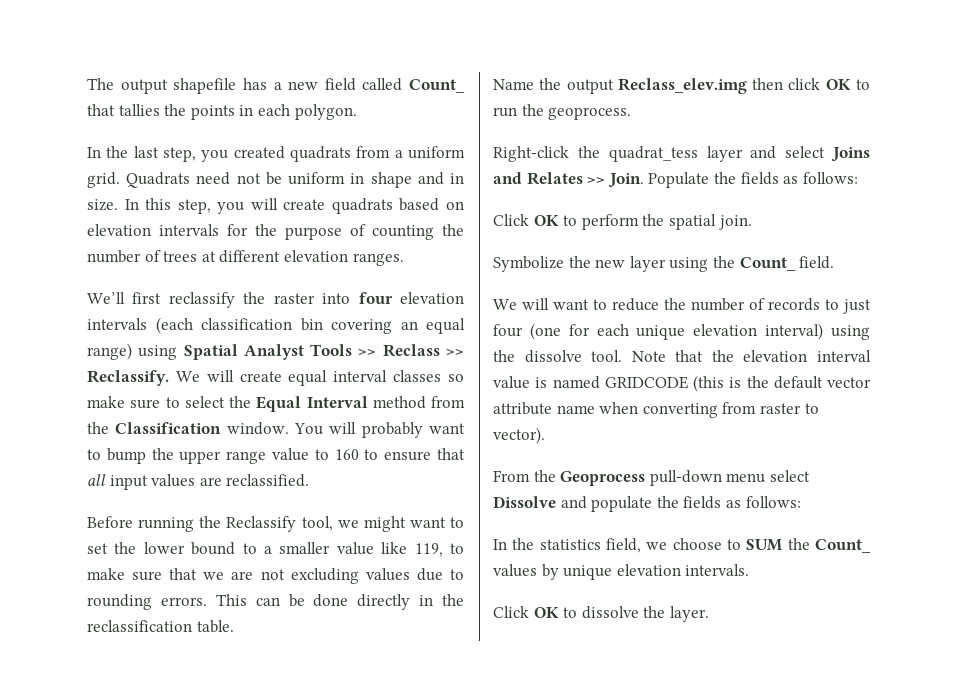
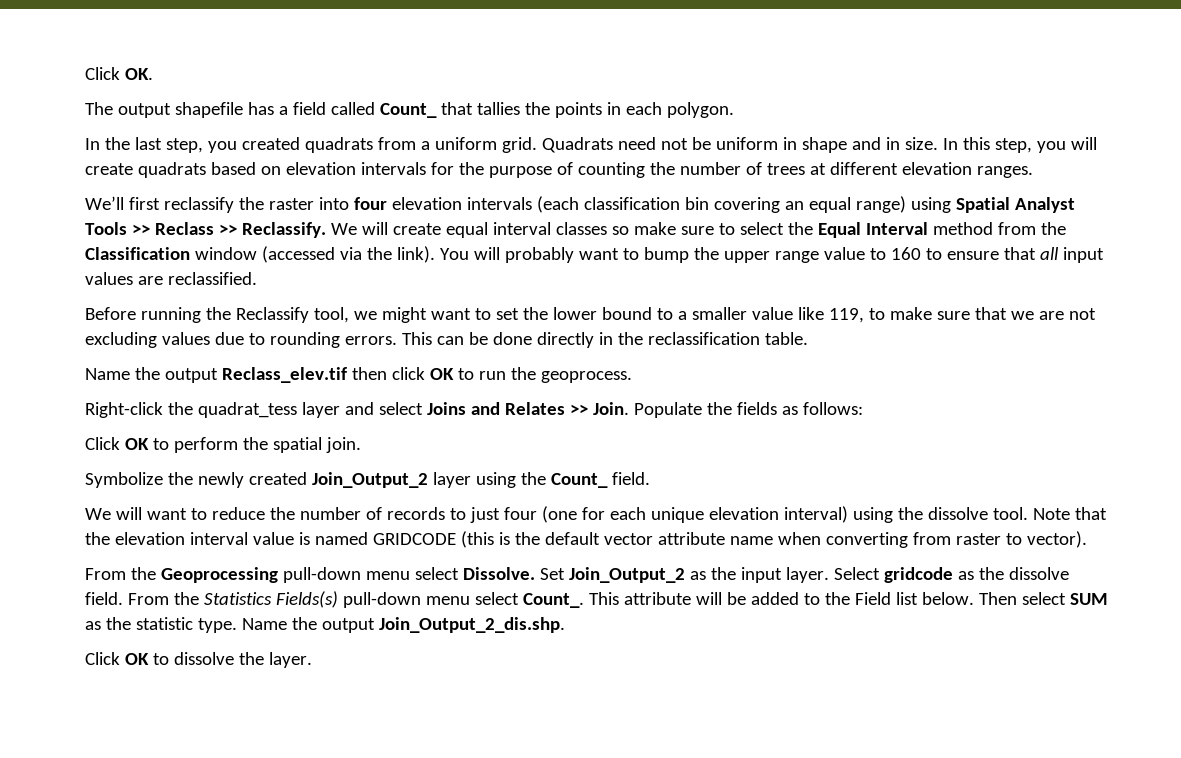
(87, 84) none -> [85,67,153,80] Click OK. //
[288,81,319,90] new -> (288, 110) none
[226,422,289,435] window. -> [194,246,435,263] window (accessed via the link).
[617,78,747,94] Reclass_elev.img -> [221,367,347,383] Reclass_elev.tif
[595,259,626,268] new -> [197,472,428,488] newly created Join_Output_2
[560,470,810,486] [493,496,801,512] [493,538,871,553] [493,564,750,580] Geoprocess pull-down menu select Dissolve and populate the fields as follows: // In the statistics field, we choose to SUM the Count_ values by unique elevation intervals. -> [160,567,1069,583] [85,591,1108,608] [85,617,565,633] Geoprocessing pull-down menu select Dissolve. Set Join_Output_2 as the input layer. Select gridcode as the dissolve field. From the Statistics Fields(s) pull-down menu select Count_. This attribute will be added to the Field list below. Then select SUM as the statistic type. Name the output Join_Output_2_dis.shp.

